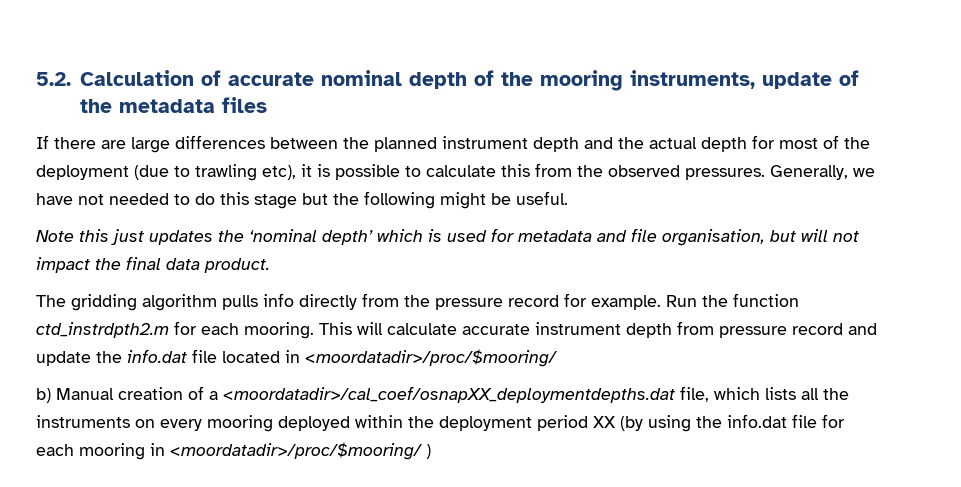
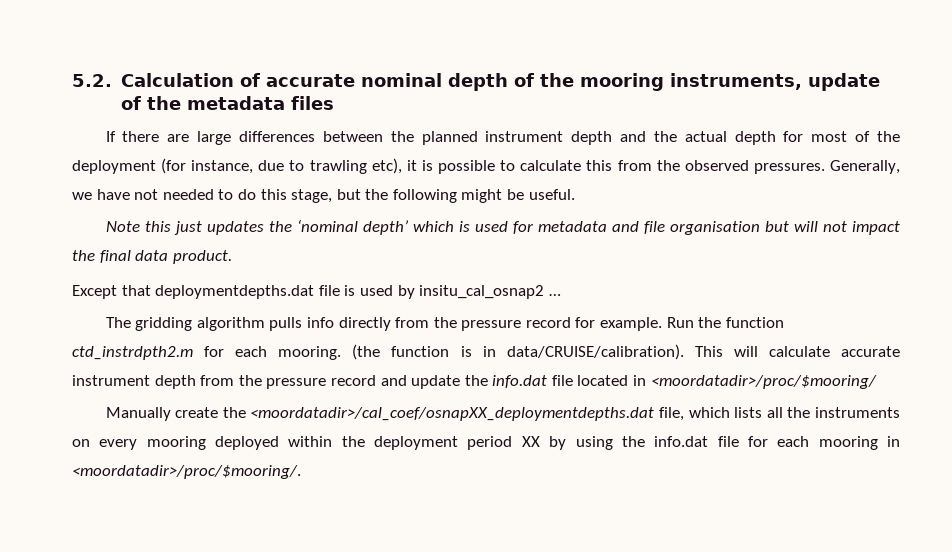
[134,165,169,180] (due -> [161,158,285,174] (for instance, due
[254,194,297,209] stage -> [291,189,333,203] stage,
[662,229,765,246] organisation, -> [669,221,760,235] organisation
(270, 265) none -> [72,285,561,299] // Except that deploymentdepths.dat file is used by insitu_cal_osnap2 …
(314, 330) none -> [352,344,684,360] (the function is in data/CRUISE/calibration).
(714, 328) none -> [238,375,262,386] the
[36,386,218,403] b) Manual creation of a -> [105,407,246,421] Manually create the
[620,416,643,431] (by -> [549,436,567,450] by
[170,442,431,460] <moordatadir>/proc/$mooring/ ) -> [72,465,301,479] <moordatadir>/proc/$mooring/.

